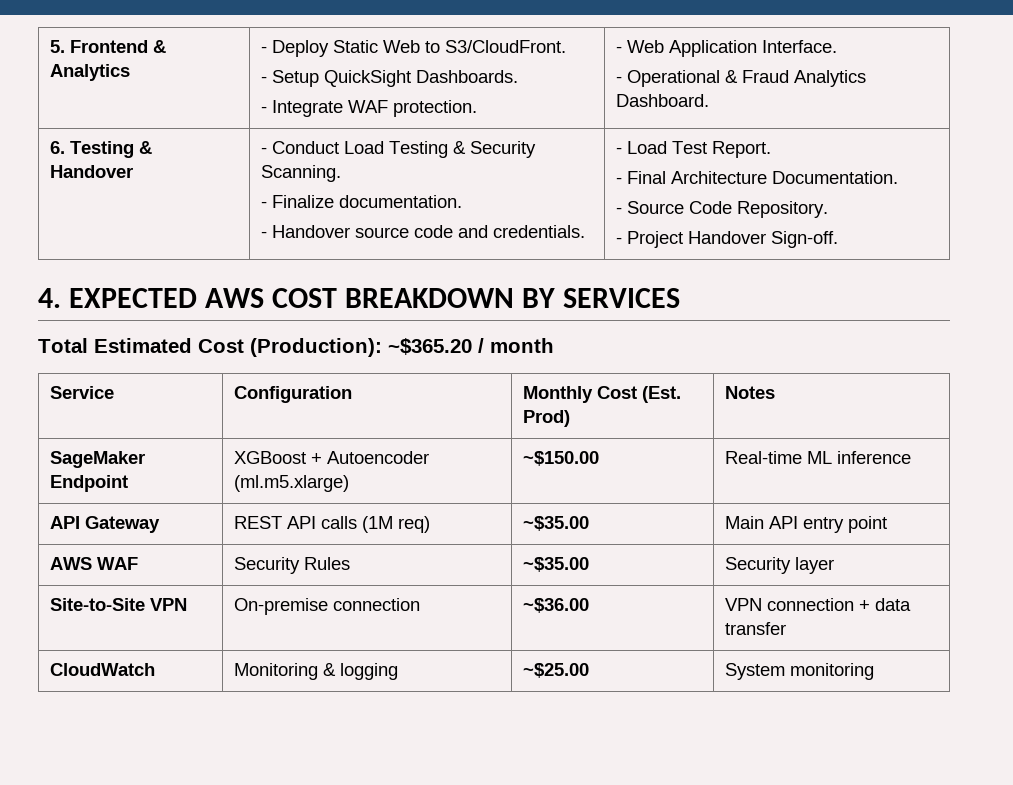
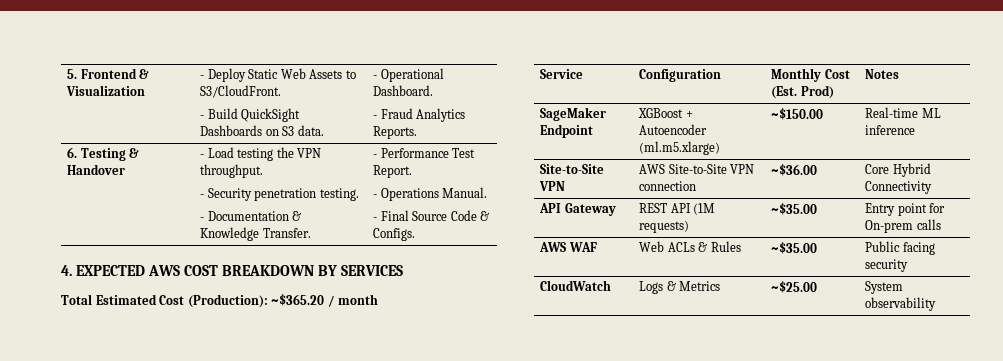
[49,64,130,81] Analytics -> [66,85,146,96] Visualization
(420, 46) none -> [309,69,343,79] Assets
[271,70,518,87] [260,100,477,117] [615,40,837,57] [615,70,738,87] Setup QuickSight Dashboards. // - Integrate WAF protection. | - Web Application Interface. // - Operational & -> [207,108,301,122] [200,125,324,136] [373,68,444,82] [373,85,434,96] [373,115,378,119] Build QuickSight Dashboards on S3 data. | - Operational Dashboard. // -
[615,94,709,107] Dashboard. -> [373,126,418,139] Reports.
[271,141,536,158] [260,165,341,182] [260,195,462,208] [260,225,585,238] [615,141,667,154] Conduct Load Testing & Security Scanning. // - Finalize documentation. // - Handover source code and credentials. | - Load -> [207,147,322,161] [200,164,264,178] [200,188,359,201] [200,211,302,221] [200,227,311,241] [373,148,449,158] Load testing the VPN throughput. // - Security penetration testing. // - Documentation & Knowledge Transfer. | - Performance
[626,171,898,184] [615,207,622,214] Final Architecture Documentation. // - -> [380,187,488,201] [373,210,409,221] Operations Manual. // - Final
[736,201,828,218] [615,231,838,248] Repository. // - Project Handover Sign-off. -> [480,211,490,221] [373,228,416,241] & Configs.
[49,516,160,533] [233,516,430,533] [522,516,589,531] [724,516,887,533] API Gateway | REST API calls (1M req) | ~$35.00 | Main API entry point -> [540,164,605,174] [539,181,566,191] [639,164,755,174] [639,181,697,191] [771,163,818,176] [865,163,931,177] [865,181,933,194] [539,203,616,216] [639,203,716,215] [639,220,690,233] [771,202,818,215] [865,203,946,216] [865,219,941,233] Site-to-Site VPN | AWS Site-to-Site VPN connection | ~$36.00 | Core Hybrid Connectivity // API Gateway | REST API (1M requests) | ~$35.00 | Entry point for On-prem calls
[233,557,300,574] Security -> [639,241,708,252] Web ACLs &
[724,557,834,574] [49,598,187,611] [233,598,420,615] [522,598,589,613] [724,598,911,611] [724,622,786,635] [49,663,155,676] [233,663,398,680] Security layer // Site-to-Site VPN | On-premise connection | ~$36.00 | VPN connection + data transfer // CloudWatch | Monitoring & logging -> [865,241,935,255] [865,259,909,272] [540,280,612,291] [639,281,721,294] Public facing security // CloudWatch | Logs & Metrics
[789,663,874,680] monitoring -> [865,297,937,311] observability

